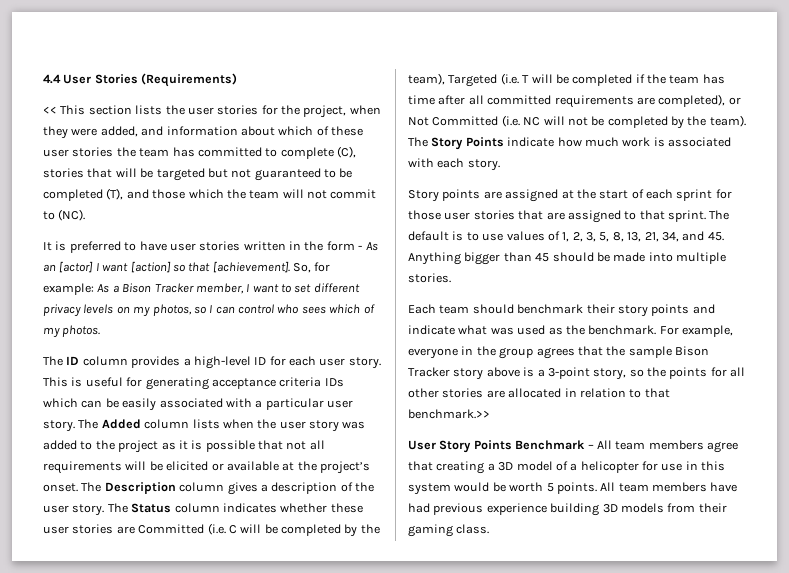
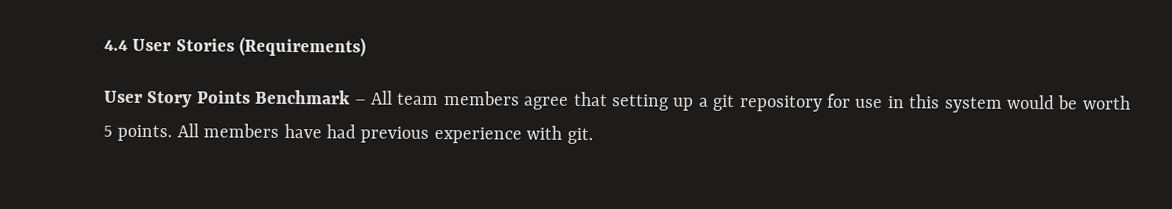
[43,105,381,118] [43,126,363,139] [43,146,356,159] [43,168,353,181] [43,188,377,201] [43,209,86,221] [43,241,378,253] [43,261,331,273] [43,283,360,295] [43,304,375,317] [43,325,101,338] [43,356,381,369] [43,377,344,390] [43,398,353,411] [43,419,366,432] [43,440,325,453] [43,461,370,474] [43,482,374,495] [43,503,363,516] [43,523,380,537] [408,73,725,87] [408,94,741,108] [408,115,746,129] [408,137,731,150] [408,158,500,171] [408,189,732,202] [408,210,730,223] [408,231,724,242] [408,252,726,265] [408,273,451,283] [408,304,715,317] [408,325,733,337] [408,346,709,359] [408,367,746,380] [408,388,670,398] [408,409,490,419] // << This section lists the user stories for the project, when they were added, and information about which of these user stories the team has committed to complete (C), stories that will be targeted but not guaranteed to be completed (T), and those which the team will not commit to (NC). // It is preferred to have user stories written in the form - As an [actor] I want [action] so that [achievement]. So, for example: As a Bison Tracker member, I want to set different privacy levels on my photos, so I can control who sees which of my photos. // The ID column provides a high-level ID for each user story. This is useful for generating acceptance criteria IDs which can be easily associated with a particular user story. The Added column lists when the user story was added to the project as it is possible that not all requirements will be elicited or available at the project’s onset. The Description column gives a description of the user story. The Status column indicates whether these user stories are Committed (i.e. C will be completed by the team), Targeted (i.e. T will be completed if the team has time after all committed requirements are completed), or Not Committed (i.e. NC will not be completed by the team). The Story Points indicate how much work is associated with each story. // Story points are assigned at the start of each sprint for those user stories that are assigned to that sprint. The default is to use values of 1, 2, 3, 5, 8, 13, 21, 34, and 45. Anything bigger than 45 should be made into multiple stories. // Each team should benchmark their story points and indicate what was used as the benchmark. For example, everyone in the group agrees that the sample Bison Tracker story above is a 3-point story, so the points for all other stories are allocated in relation to that benchmark.>> -> (367, 46) none
[436,461,639,474] creating a 3D model of a helicopter -> [610,94,823,112] setting up a git repository
[618,483,649,492] team -> (199, 130) none
[550,503,727,516] [408,524,490,537] building 3D models from their gaming class. -> [526,125,593,145] with git.

